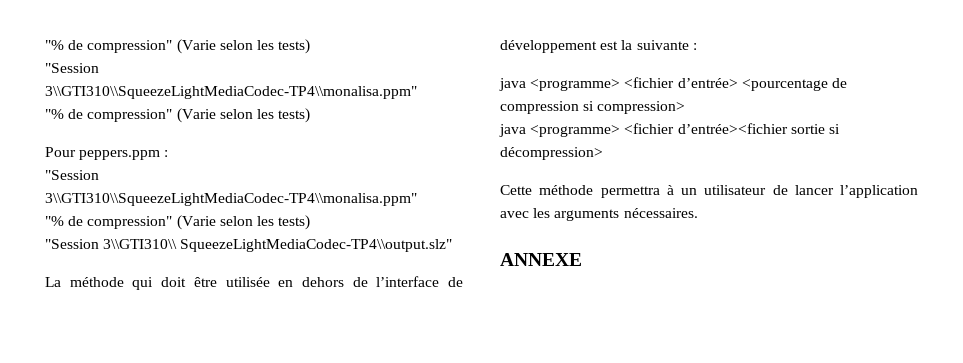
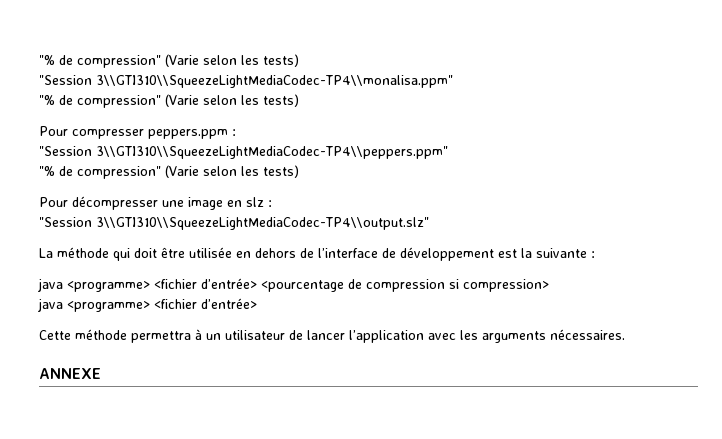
(76, 152) none -> [72,129,144,139] compresser
[45,193,417,206] [45,215,311,230] [45,239,453,252] 3\\GTI310\\SqueezeLightMediaCodec-TP4\\monalisa.ppm" // "% de compression" (Varie selon les tests) // "Session 3\\GTI310\\ SqueezeLightMediaCodec-TP4\\output.slz" -> [96,146,448,159] [39,165,299,179] [39,196,272,210] [39,217,429,230] 3\\GTI310\\SqueezeLightMediaCodec-TP4\\peppers.ppm" // "% de compression" (Varie selon les tests) // Pour décompresser une image en slz : // "Session 3\\GTI310\\SqueezeLightMediaCodec-TP4\\output.slz"
[677,123,840,134] [500,147,603,160] d’entrée><fichier sortie si décompression> -> [201,298,257,309] d’entrée>

